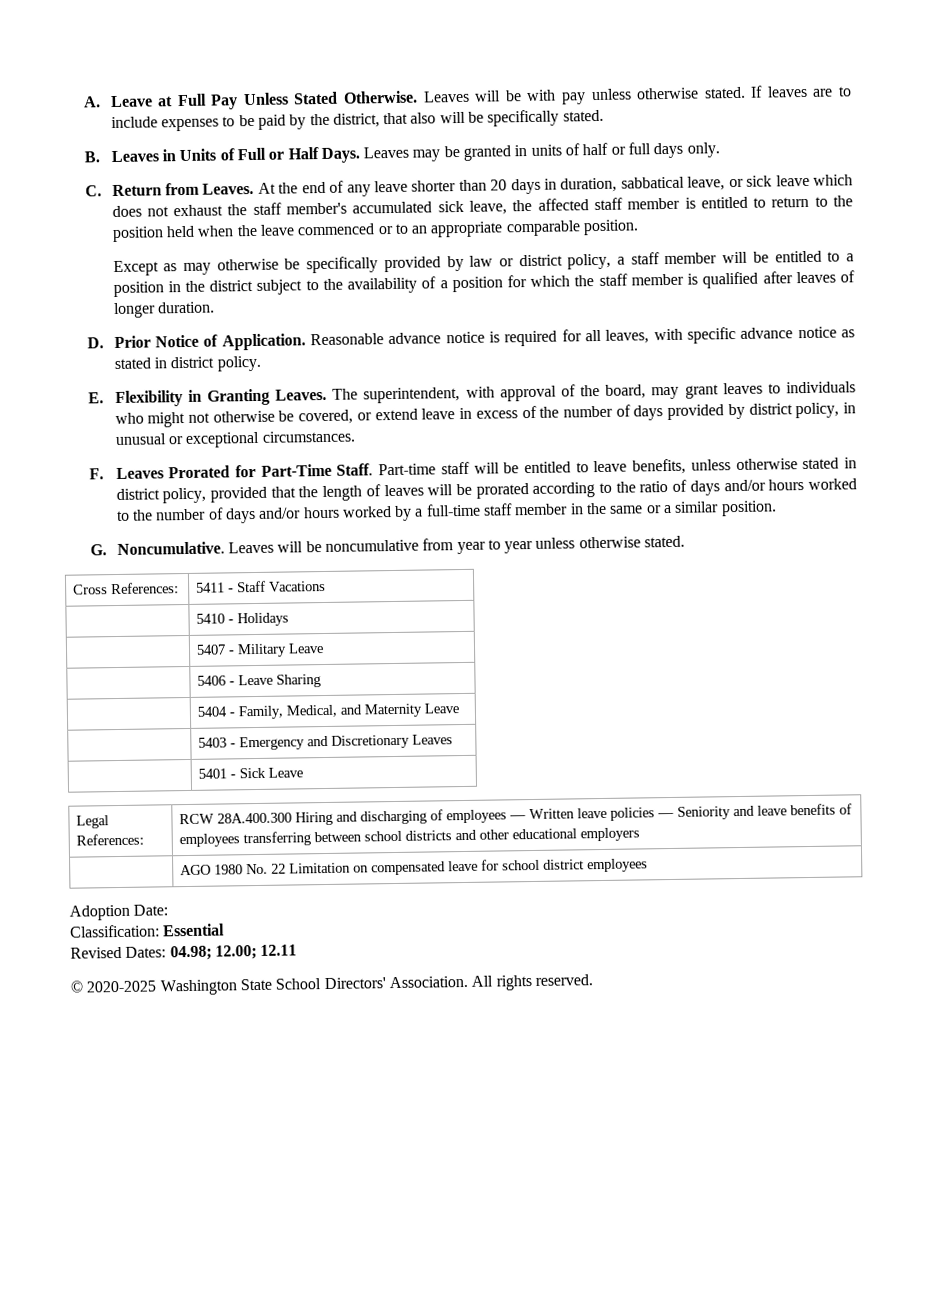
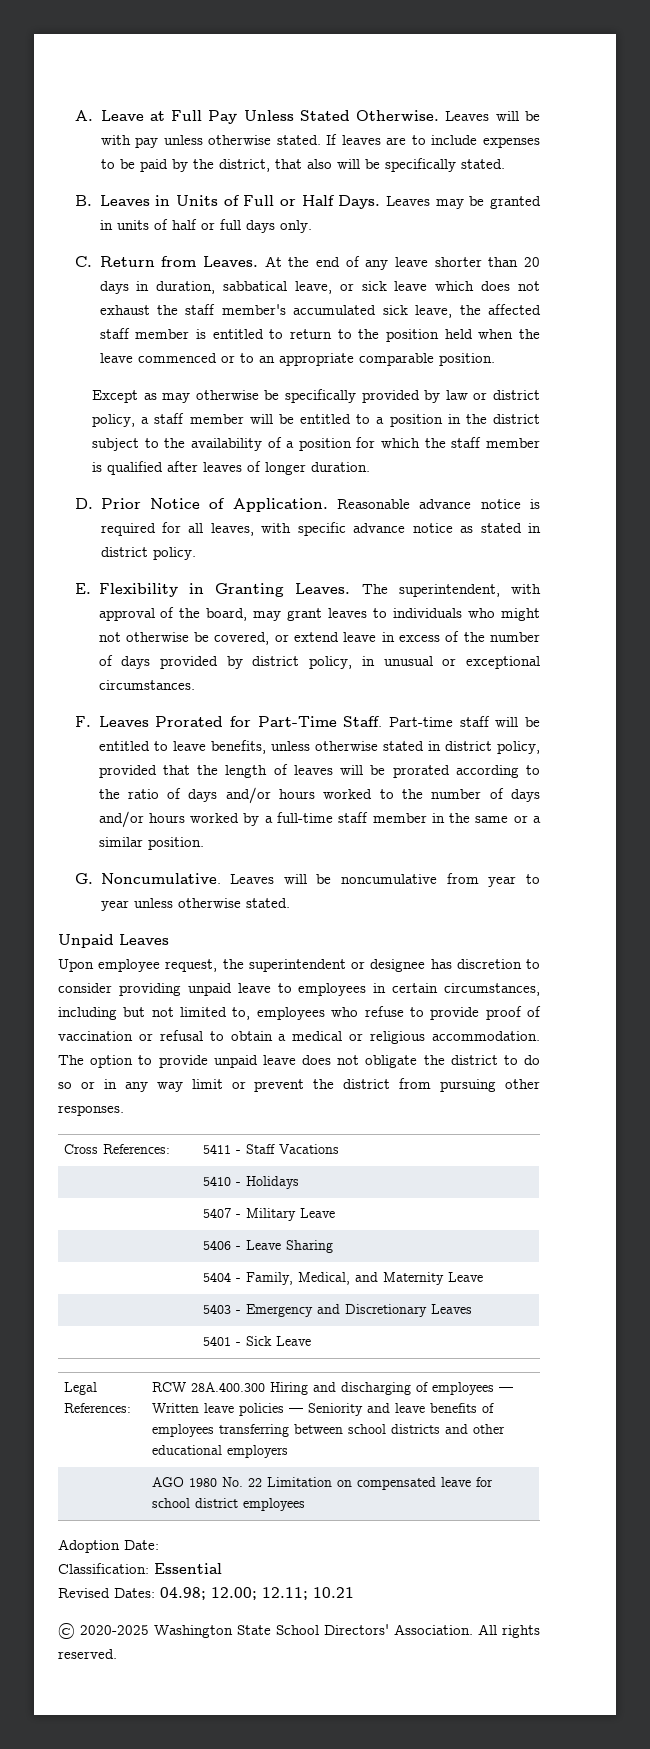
(686, 541) none -> [58,934,169,948] [58,959,540,972] [58,983,540,996] [58,1006,541,1020] [58,1030,540,1044] [58,1055,541,1068] [58,1078,540,1092] [58,1105,124,1116] // Unpaid Leaves // Upon employee request, the superintendent or designee has discretion to consider providing unpaid leave to employees in certain circumstances, including but not limited to, employees who refuse to provide proof of vaccination or refusal to obtain a medical or religious accommodation. The option to provide unpaid leave does not obligate the district to do so or in any way limit or prevent the district from pursuing other responses.
[260,944,298,956] 12.11 -> [262,1587,354,1600] 12.11; 10.21

